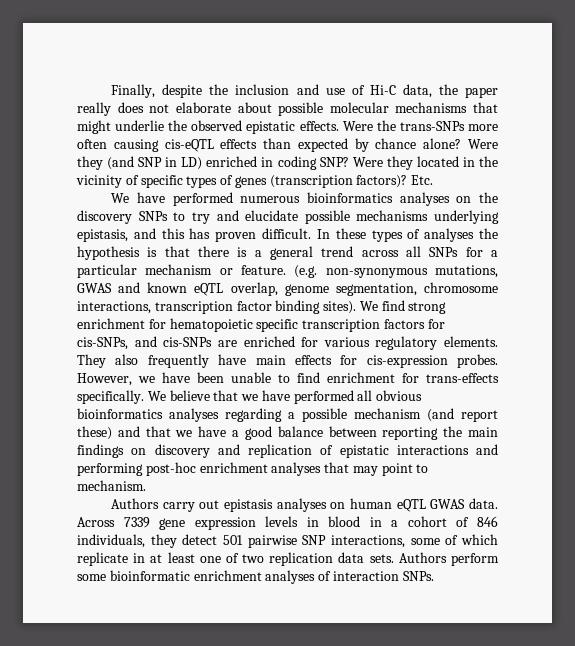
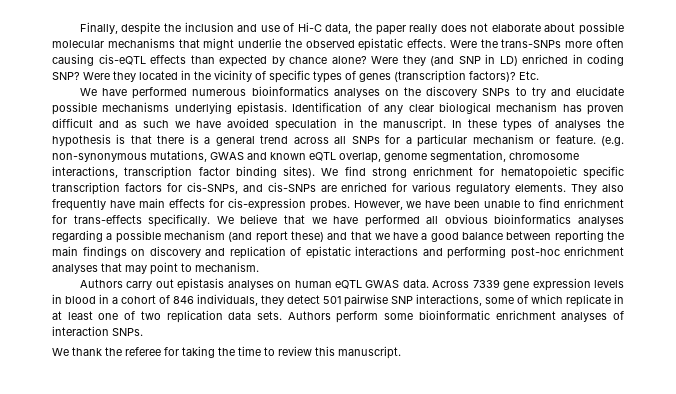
[77,228,312,242] epistasis, and this has proven difficult. -> [237,102,625,115] [52,118,446,131] epistasis. Identification of any clear biological mechanism has proven difficult and as such we have avoided speculation in the manuscript.
(434, 576) none -> [52,346,401,359] // We thank the referee for taking the time to review this manuscript.

